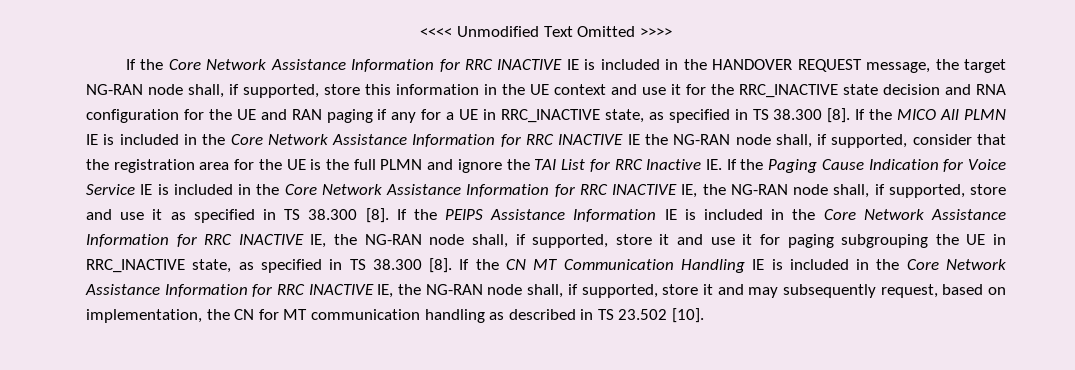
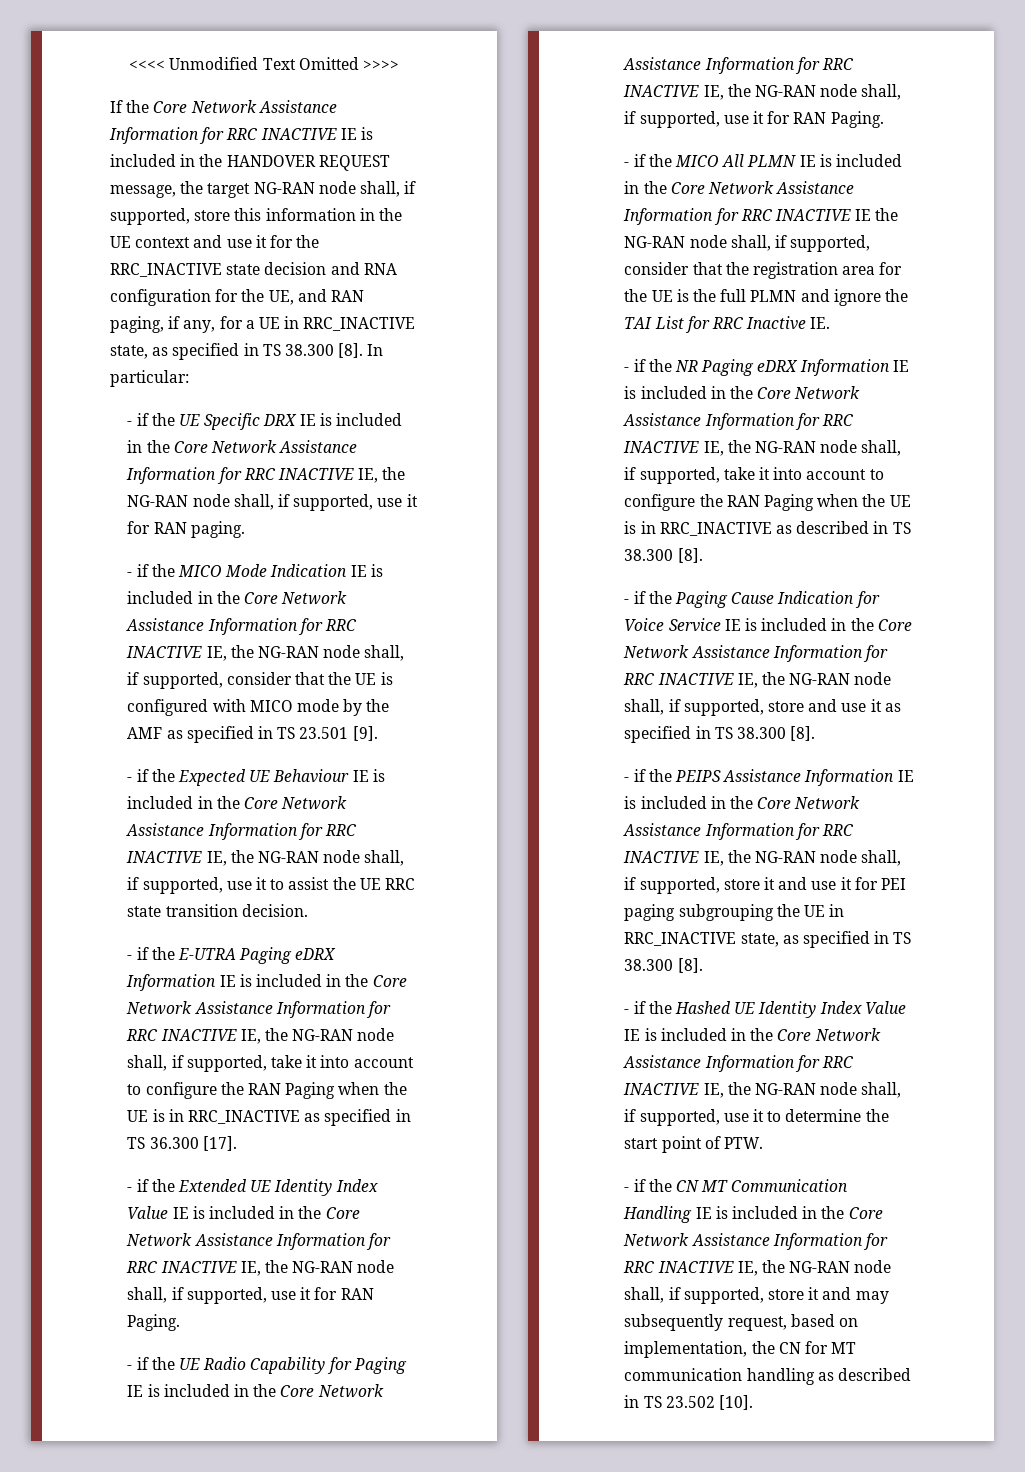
[236,109,256,120] UE -> [268,290,294,305] UE,
[326,109,417,123] paging if any -> [110,316,216,333] paging, if any,
[855,109,866,120] If -> [367,344,384,356] [110,370,189,387] [127,413,402,430] [127,440,358,454] [126,467,406,484] [127,494,418,511] [127,521,245,538] [127,564,383,577] [127,591,348,605] [126,618,358,635] [126,645,405,661] [127,672,393,689] [127,699,390,716] [127,726,378,743] [127,769,385,786] [127,796,348,810] [126,823,358,840] [126,850,405,866] [127,877,415,894] [127,904,308,917] [127,947,337,964] [126,974,407,991] [126,1001,392,1018] [126,1028,395,1044] [127,1055,414,1072] [127,1082,407,1099] [127,1109,411,1126] [127,1136,237,1151] [127,1179,378,1196] [127,1206,360,1219] [126,1233,392,1250] [126,1260,395,1276] [127,1287,374,1304] [127,1314,181,1331] [127,1357,407,1374] [127,1384,384,1398] [623,57,855,74] [623,84,902,100] [624,111,884,128] [624,154,646,167] In particular: // - if the UE Specific DRX IE is included in the Core Network Assistance Information for RRC INACTIVE IE, the NG-RAN node shall, if supported, use it for RAN paging. // - if the MICO Mode Indication IE is included in the Core Network Assistance Information for RRC INACTIVE IE, the NG-RAN node shall, if supported, consider that the UE is configured with MICO mode by the AMF as specified in TS 23.501 [9]. // - if the Expected UE Behaviour IE is included in the Core Network Assistance Information for RRC INACTIVE IE, the NG-RAN node shall, if supported, use it to assist the UE RRC state transition decision. // - if the E-UTRA Paging eDRX Information IE is included in the Core Network Assistance Information for RRC INACTIVE IE, the NG-RAN node shall, if supported, take it into account to configure the RAN Paging when the UE is in RRC_INACTIVE as specified in TS 36.300 [17]. // - if the Extended UE Identity Index Value IE is included in the Core Network Assistance Information for RRC INACTIVE IE, the NG-RAN node shall, if supported, use it for RAN Paging. // - if the UE Radio Capability for Paging IE is included in the Core Network Assistance Information for RRC INACTIVE IE, the NG-RAN node shall, if supported, use it for RAN Paging. // - if
[726,159,737,170] If -> [624,359,909,376] [624,386,861,400] [623,413,855,430] [623,440,902,456] [624,467,884,484] [624,494,911,511] [624,521,911,536] [624,548,703,563] [624,591,646,604] // - if the NR Paging eDRX Information IE is included in the Core Network Assistance Information for RRC INACTIVE IE, the NG-RAN node shall, if supported, take it into account to configure the RAN Paging when the UE is in RRC_INACTIVE as described in TS 38.300 [8]. // - if
[396,209,407,220] If -> [624,769,646,782] // - if
(780, 239) none -> [880,878,906,890] PEI
[459,259,470,270] If -> [624,1001,906,1018] [624,1028,881,1042] [623,1055,855,1072] [623,1082,902,1098] [624,1109,889,1126] [624,1136,764,1153] [624,1179,646,1192] // - if the Hashed UE Identity Index Value IE is included in the Core Network Assistance Information for RRC INACTIVE IE, the NG-RAN node shall, if supported, use it to determine the start point of PTW. // - if

